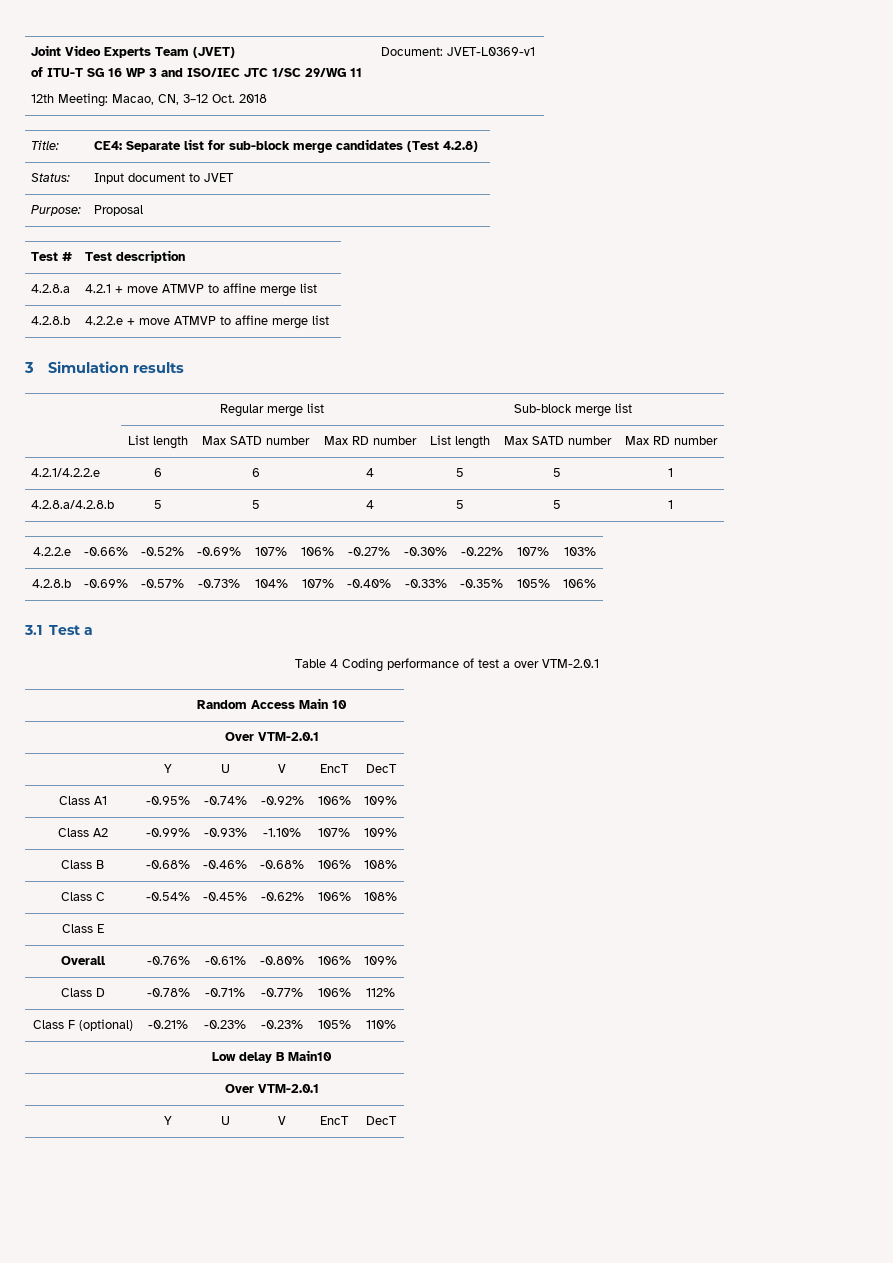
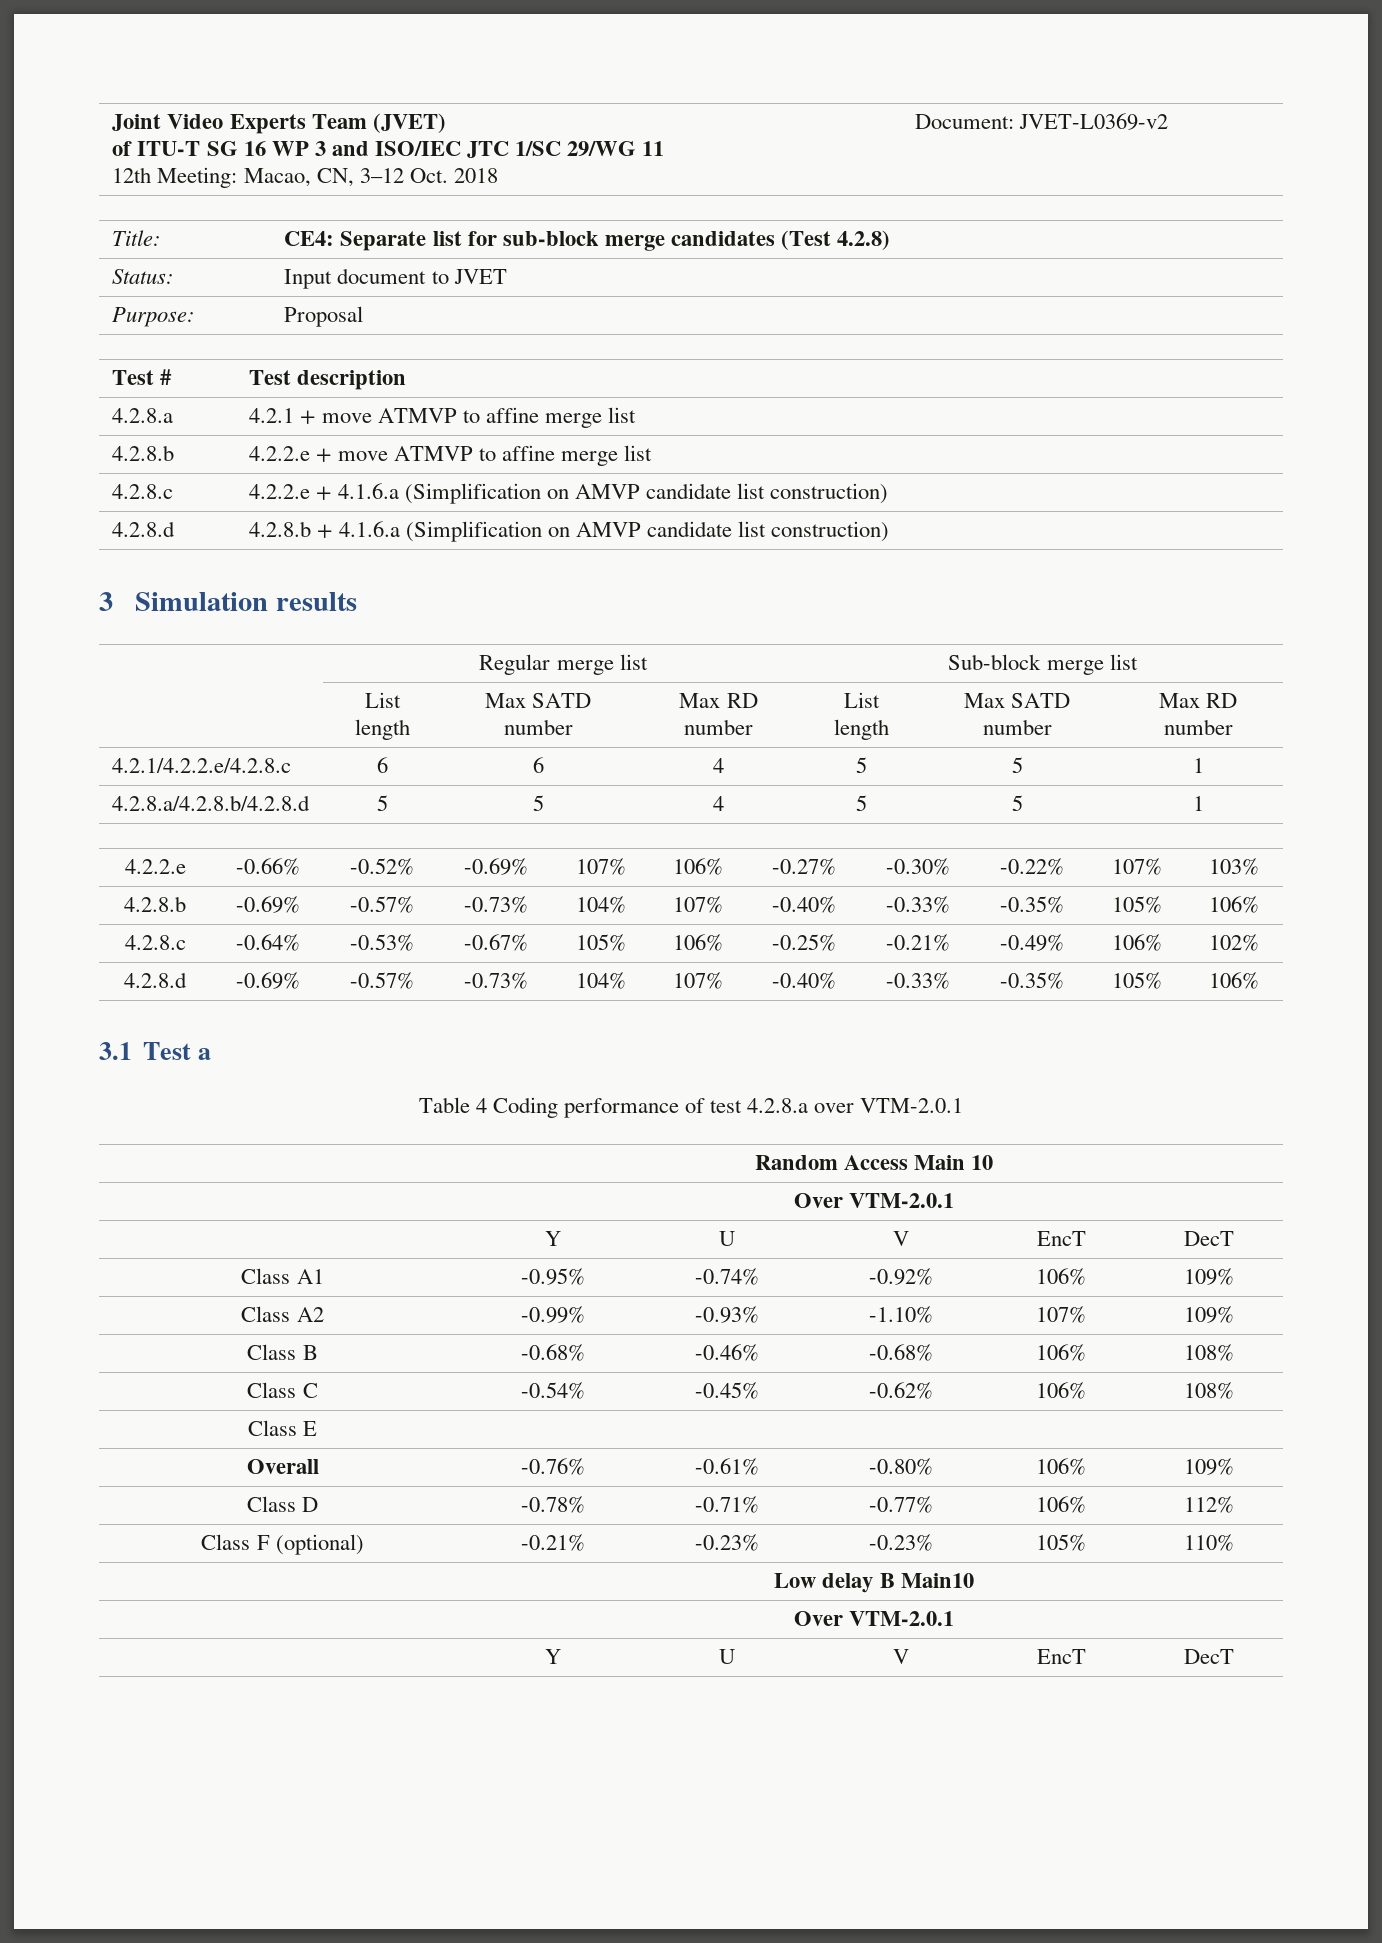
[447,47,536,56] JVET-L0369-v1 -> [1019,113,1169,130] JVET-L0369-v2
(330, 320) none -> [112,484,174,499] [249,483,888,504] [112,521,176,537] [249,521,889,542] // 4.2.8.c | 4.2.2.e + 4.1.6.a (Simplification on AMVP candidate list construction) // 4.2.8.d | 4.2.8.b + 4.1.6.a (Simplification on AMVP candidate list construction)
[31,468,101,477] 4.2.1/4.2.2.e -> [112,758,292,773] 4.2.1/4.2.2.e/4.2.8.c
[31,500,115,509] 4.2.8.a/4.2.8.b -> [112,795,311,811] 4.2.8.a/4.2.8.b/4.2.8.d
(596, 583) none -> [124,935,186,950] [235,934,300,951] [349,934,414,951] [463,934,528,951] [576,934,626,951] [673,934,723,951] [771,934,836,951] [885,934,950,951] [999,934,1064,951] [1112,934,1162,951] [1209,934,1259,951] [124,972,187,988] [235,972,300,989] [349,972,414,989] [463,972,528,989] [576,972,626,989] [673,972,723,989] [771,972,836,989] [885,972,950,989] [999,972,1064,989] [1112,972,1162,989] [1209,972,1259,989] // 4.2.8.c | -0.64% | -0.53% | -0.67% | 105% | 106% | -0.25% | -0.21% | -0.49% | 106% | 102% // 4.2.8.d | -0.69% | -0.57% | -0.73% | 104% | 107% | -0.40% | -0.33% | -0.35% | 105% | 106%
[502,661,510,668] a -> [747,1098,809,1113] 4.2.8.a

